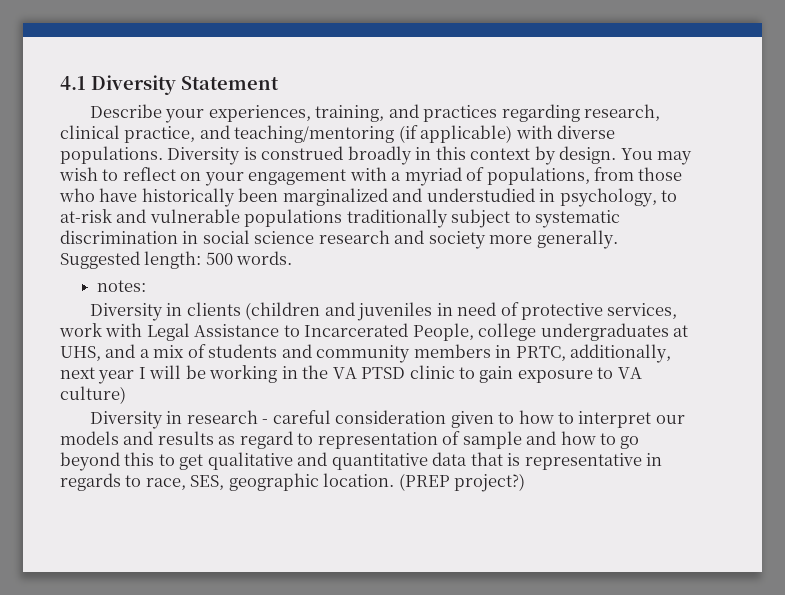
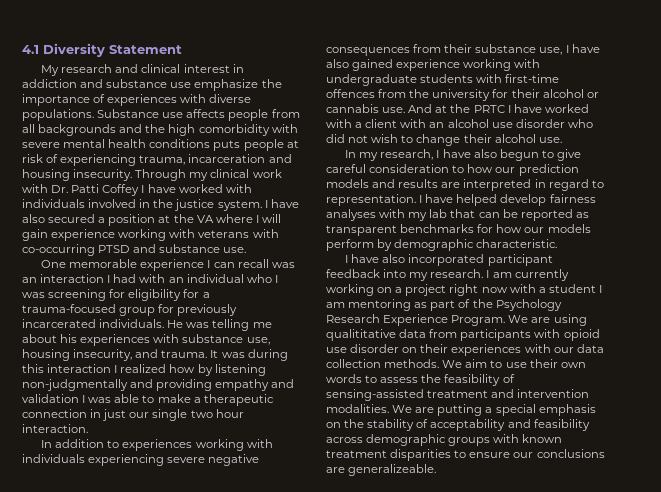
[89,104,661,123] [60,125,616,143] [60,146,693,165] [59,167,683,186] [59,188,678,207] [60,209,621,228] [60,230,618,249] [60,251,293,269] [97,280,147,292] [89,302,678,321] [59,323,689,341] [60,344,672,363] [60,365,642,384] [60,386,126,404] [89,410,269,429] Describe your experiences, training, and practices regarding research, clinical practice, and teaching/mentoring (if applicable) with diverse populations. Diversity is construed broadly in this context by design. You may wish to reflect on your engagement with a myriad of populations, from those who have historically been marginalized and understudied in psychology, to at-risk and vulnerable populations traditionally subject to systematic discrimination in social science research and society more generally. Suggested length: 500 words. // notes: // Diversity in clients (children and juveniles in need of protective services, work with Legal Assistance to Incarcerated People, college undergraduates at UHS, and a mix of students and community members in PRTC, additionally, next year I will be working in the VA PTSD clinic to gain exposure to VA culture) // Diversity in research - -> [41,64,244,76] [22,79,282,91] [22,94,252,106] [22,109,300,121] [22,124,298,136] [22,139,299,151] [22,154,292,166] [22,169,282,181] [22,184,252,196] [22,199,299,211] [22,214,281,226] [22,229,279,241] [22,244,247,256] [41,259,295,271] [22,274,278,283] [22,289,210,301] [22,304,238,316] [22,319,272,331] [22,334,270,346] [22,349,288,361] [22,364,266,376] [22,379,295,391] [22,394,274,406] [22,409,244,421] [22,424,88,433] [41,439,273,451] [22,454,260,466] [326,44,600,56] [326,59,541,71] [326,74,560,86] [326,89,599,101] [326,104,589,113] [326,119,593,128] [326,134,562,146] [345,149,581,161] My research and clinical interest in addiction and substance use emphasize the importance of experiences with diverse populations. Substance use affects people from all backgrounds and the high comorbidity with severe mental health conditions puts people at risk of experiencing trauma, incarceration and housing insecurity. Through my clinical work with Dr. Patti Coffey I have worked with individuals involved in the justice system. I have also secured a position at the VA where I will gain experience working with veterans with co-occurring PTSD and substance use. // One memorable experience I can recall was an interaction I had with an individual who I was screening for eligibility for a trauma-focused group for previously incarcerated individuals. He was telling me about his experiences with substance use, housing insecurity, and trauma. It was during this interaction I realized how by listening non-judgmentally and providing empathy and validation I was able to make a therapeutic connection in just our single two hour interaction. // In addition to experiences working with individuals experiencing severe negative consequences from their substance use, I have also gained experience working with undergraduate students with first-time offences from the university for their alcohol or cannabis use. And at the PRTC I have worked with a client with an alcohol use disorder who did not wish to change their alcohol use. // In my research, I have also begun to give
[450,411,494,428] given -> (450, 168) none
[558,411,685,428] [60,431,640,449] [60,452,663,471] [60,473,526,492] to interpret our models and results as regard to representation of sample and how to go beyond this to get qualitative and quantitative data that is representative in regards to race, SES, geographic location. (PREP project?) -> [495,164,579,176] [326,179,604,191] [326,194,596,206] [326,209,589,221] [326,224,591,236] [326,239,558,251] [345,254,553,266] [326,269,569,281] [326,284,602,296] [326,299,562,311] [326,314,587,326] [326,329,600,341] [326,344,604,356] [326,359,586,368] [326,374,515,386] [326,389,590,401] [326,404,596,416] [326,419,590,431] [326,434,563,446] [326,449,605,461] [326,464,437,476] our prediction models and results are interpreted in regard to representation. I have helped develop fairness analyses with my lab that can be reported as transparent benchmarks for how our models perform by demographic characteristic. // I have also incorporated participant feedback into my research. I am currently working on a project right now with a student I am mentoring as part of the Psychology Research Experience Program. We are using qualititative data from participants with opioid use disorder on their experiences with our data collection methods. We aim to use their own words to assess the feasibility of sensing-assisted treatment and intervention modalities. We are putting a special emphasis on the stability of acceptability and feasibility across demographic groups with known treatment disparities to ensure our conclusions are generalizeable.

